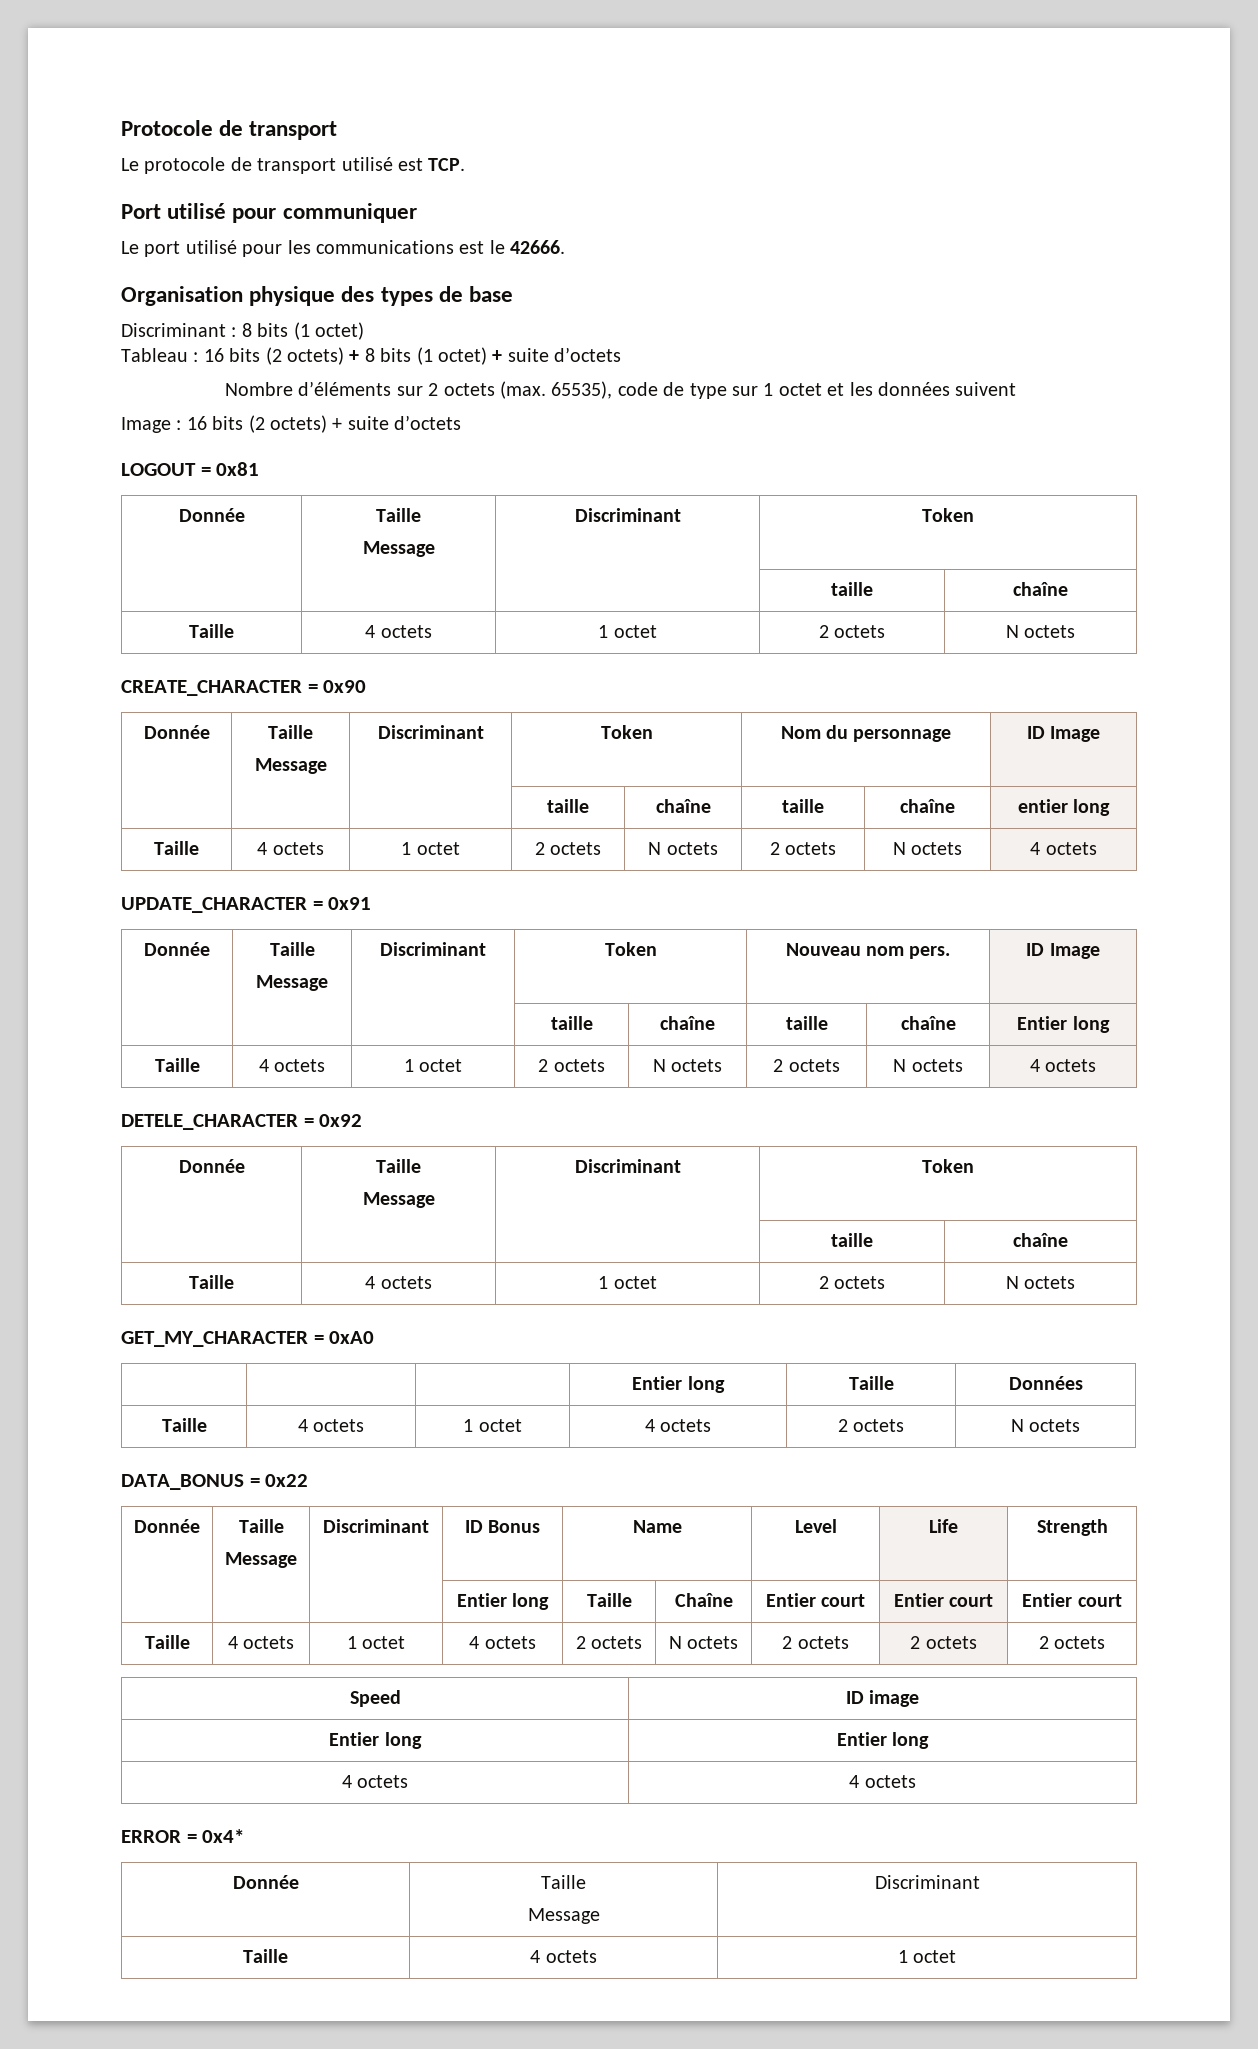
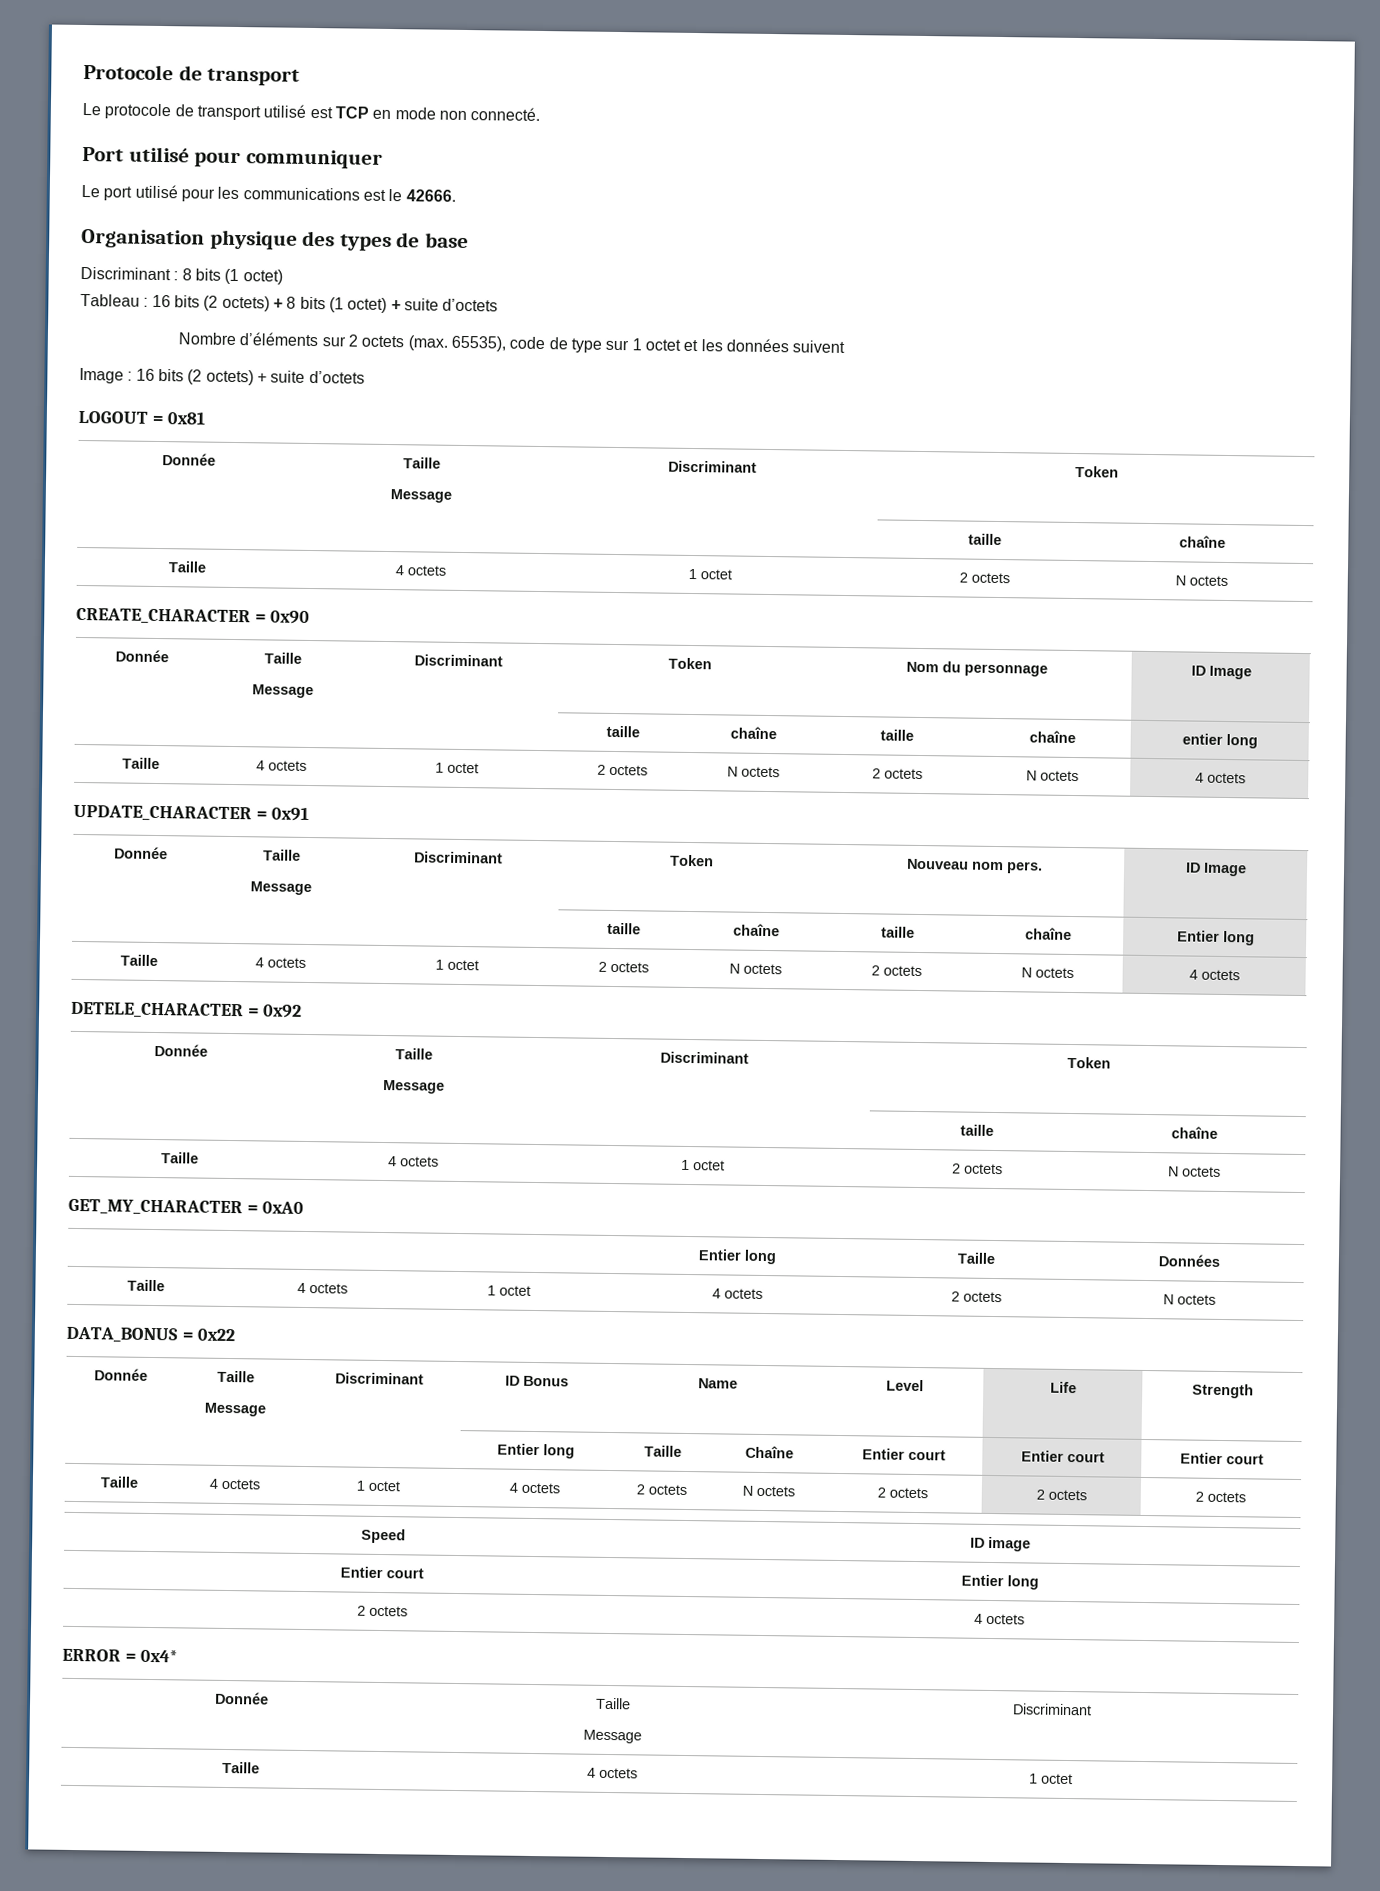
[428,158,466,171] TCP. -> [334,106,541,121] TCP en mode non connecté.
[384,1732,422,1749] [836,1732,930,1749] [341,1775,352,1788] long | Entier long // 4 -> [386,1568,424,1579] [960,1574,1039,1590] [356,1605,366,1616] court | Entier long // 2

